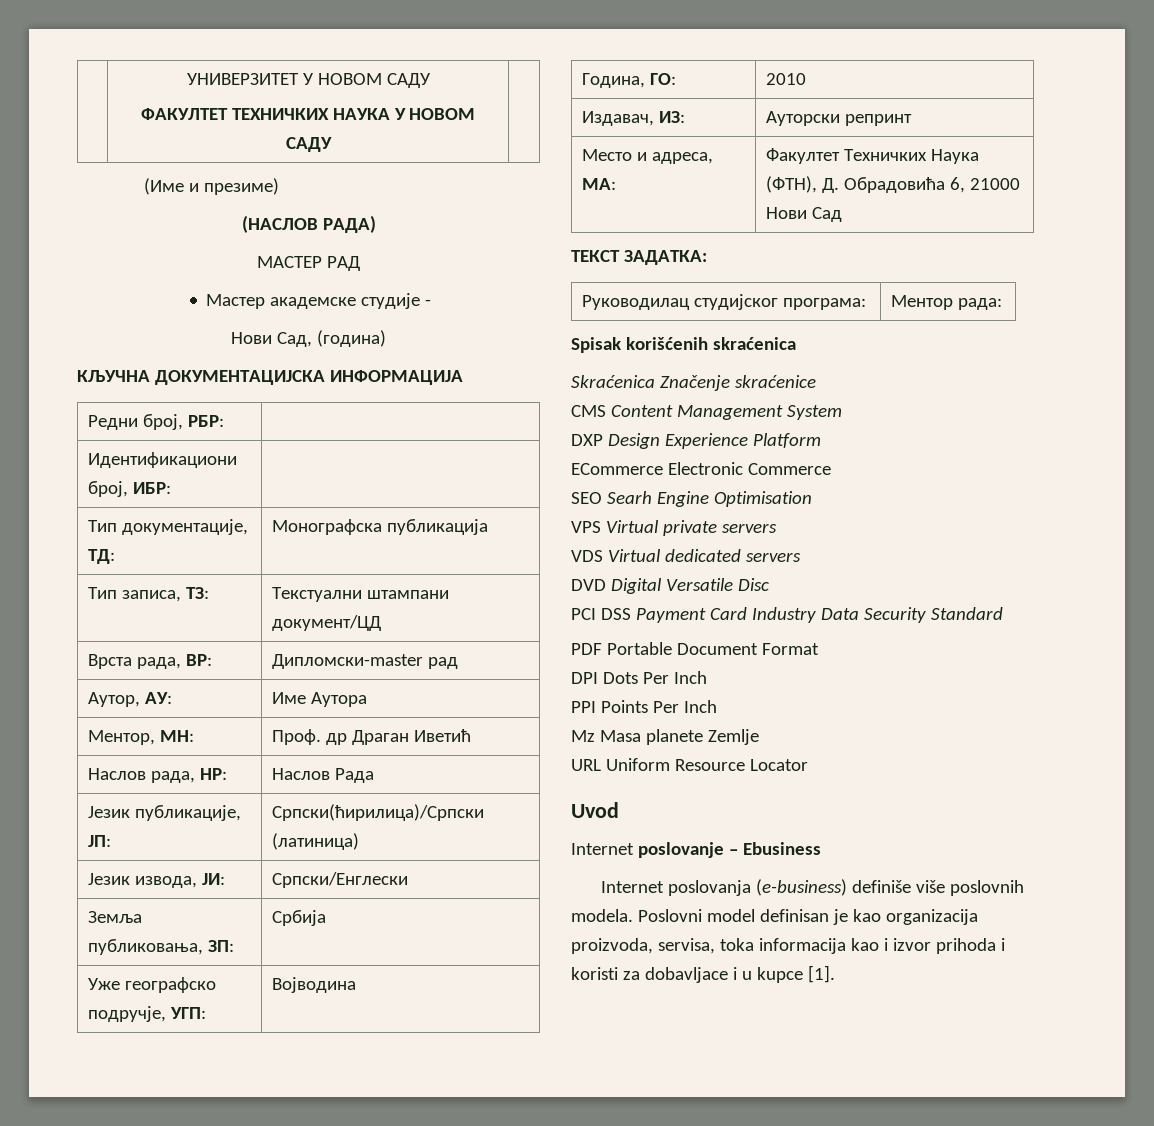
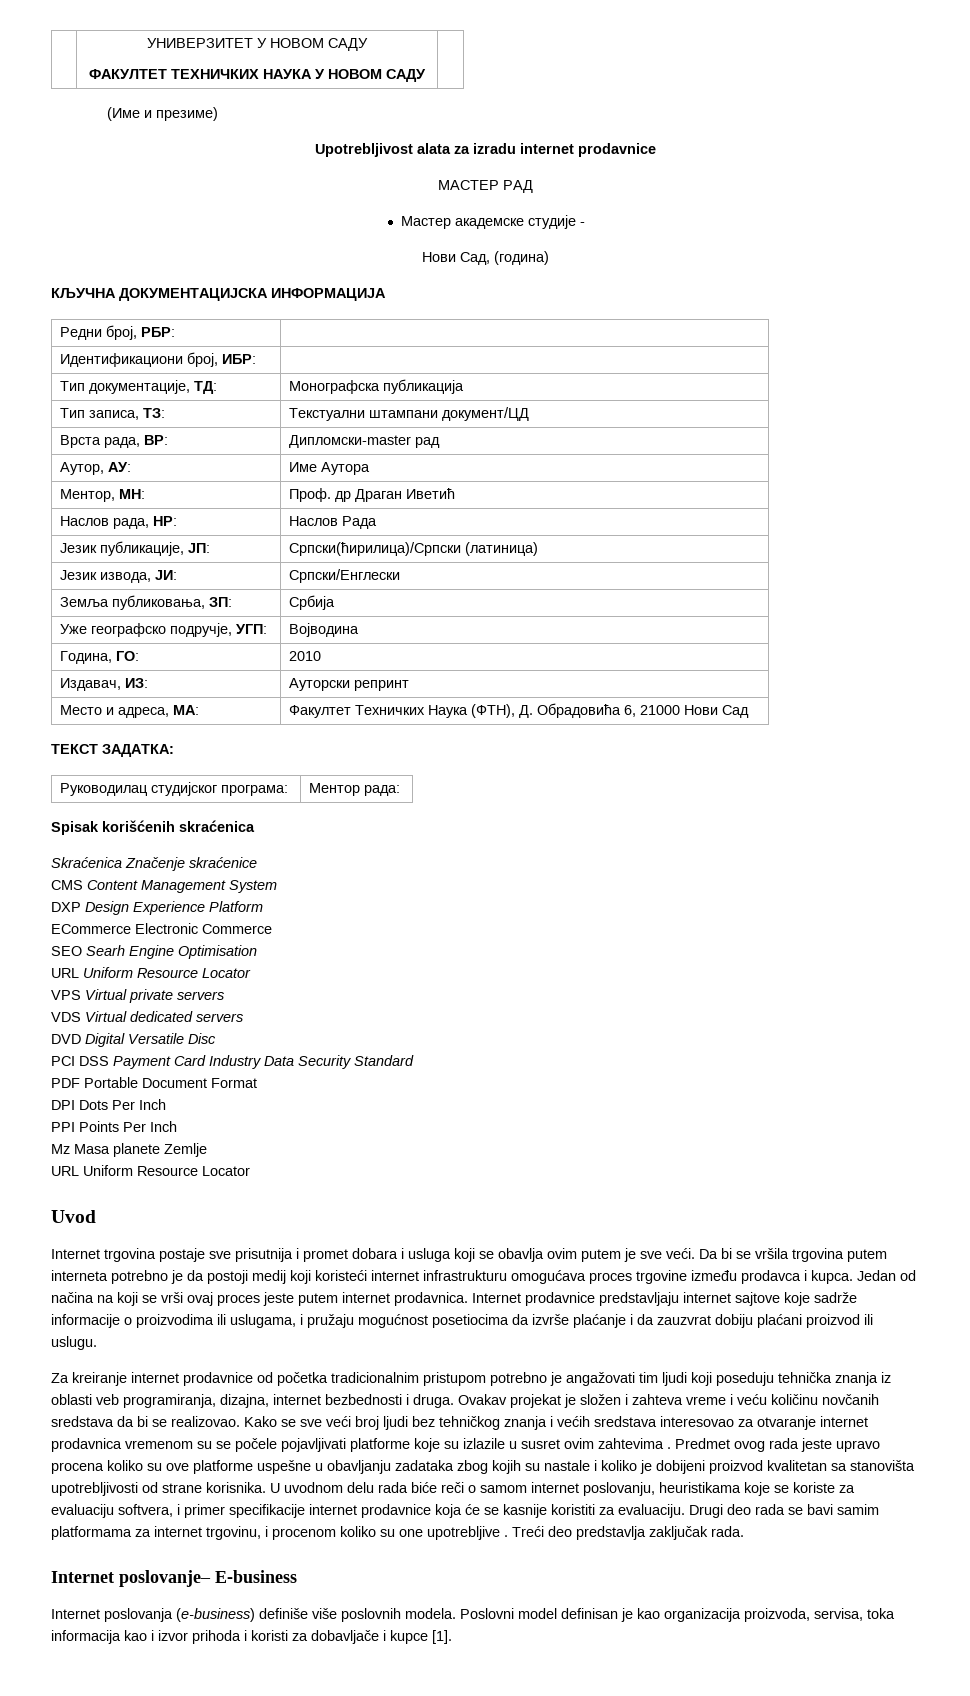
[241,215,376,233] (НАСЛОВ РАДА) -> [314,143,656,157] Upotrebljivost alata za izradu internet prodavnice
(812, 499) none -> [51,967,251,978] // URL Uniform Resource Locator
[637,842,821,858] poslovanje – Ebusiness -> [104,1248,887,1262] [51,1270,916,1284] [51,1292,857,1306] [51,1314,873,1328] [51,1336,97,1350] [51,1372,891,1386] [51,1394,879,1408] [51,1416,868,1430] [51,1438,880,1452] [51,1460,915,1474] [51,1482,855,1496] [51,1504,879,1518] [51,1526,744,1540] [51,1570,297,1587] trgovina postaje sve prisutnija i promet dobara i usluga koji se obavlja ovim putem je sve veći. Da bi se vršila trgovina putem interneta potrebno je da postoji medij koji koristeći internet infrastrukturu omogućava proces trgovine između prodavca i kupca. Jedan od načina na koji se vrši ovaj proces jeste putem internet prodavnica. Internet prodavnice predstavljaju internet sajtove koje sadrže informacije o proizvodima ili uslugama, i pružaju mogućnost posetiocima da izvrše plaćanje i da zauzvrat dobiju plaćani proizvod ili uslugu. // Za kreiranje internet prodavnice od početka tradicionalnim pristupom potrebno je angažovati tim ljudi koji poseduju tehnička znanja iz oblasti veb programiranja, dizajna, internet bezbednosti i druga. Ovakav projekat je složen i zahteva vreme i veću količinu novčanih sredstava da bi se realizovao. Kako se sve veći broj ljudi bez tehničkog znanja i većih sredstava interesovao za otvaranje internet prodavnica vremenom su se počele pojavljivati platforme koje su izlazile u susret ovim zahtevima . Predmet ovog rada jeste upravo procena koliko su ove platforme uspešne u obavljanju zadataka zbog kojih su nastale i koliko je dobijeni proizvod kvalitetan sa stanovišta upotrebljivosti od strane korisnika. U uvodnom delu rada biće reči o samom internet poslovanju, heuristikama koje se koriste za evaluaciju softvera, i primer specifikacije internet prodavnice koja će se kasnije koristiti za evaluaciju. Drugi deo rada se bavi samim platformama za internet trgovinu, i procenom koliko su one upotrebljive . Treći deo predstavlja zaključak rada. // Internet poslovanje– E-business
[644,967,752,983] dobavljace i u -> [311,1630,386,1644] dobavljače i

